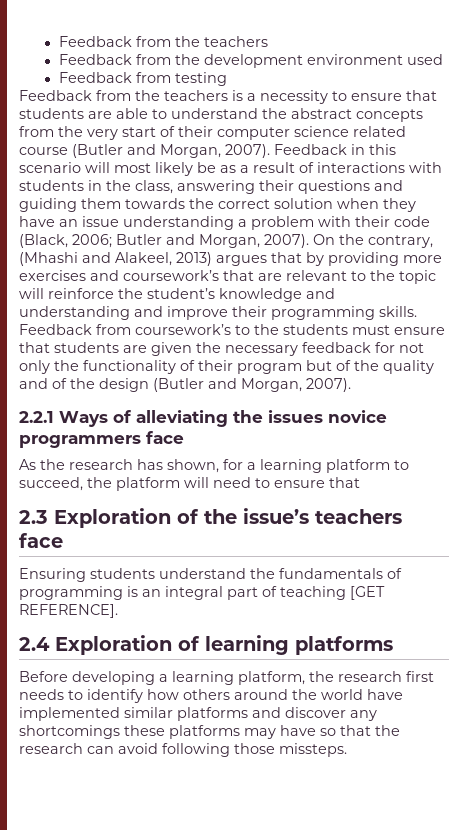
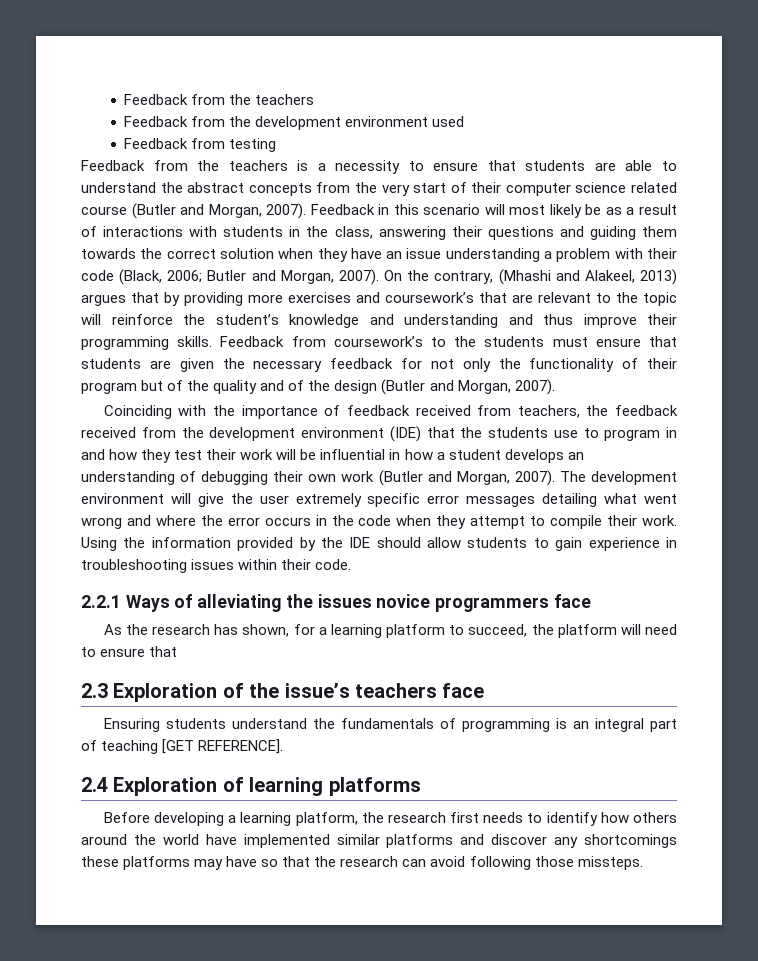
(163, 311) none -> [543,314,573,325] thus
(351, 385) none -> [103,405,679,419] [81,426,677,442] [81,449,584,463] [81,470,678,486] [81,493,677,507] [81,515,677,529] [81,537,677,551] [81,559,352,573] // Coinciding with the importance of feedback received from teachers, the feedback received from the development environment (IDE) that the students use to program in and how they test their work will be influential in how a student develops an understanding of debugging their own work (Butler and Morgan, 2007). The development environment will give the user extremely specific error messages detailing what went wrong and where the error occurs in the code when they attempt to compile their work. Using the information provided by the IDE should allow students to gain experience in troubleshooting issues within their code.

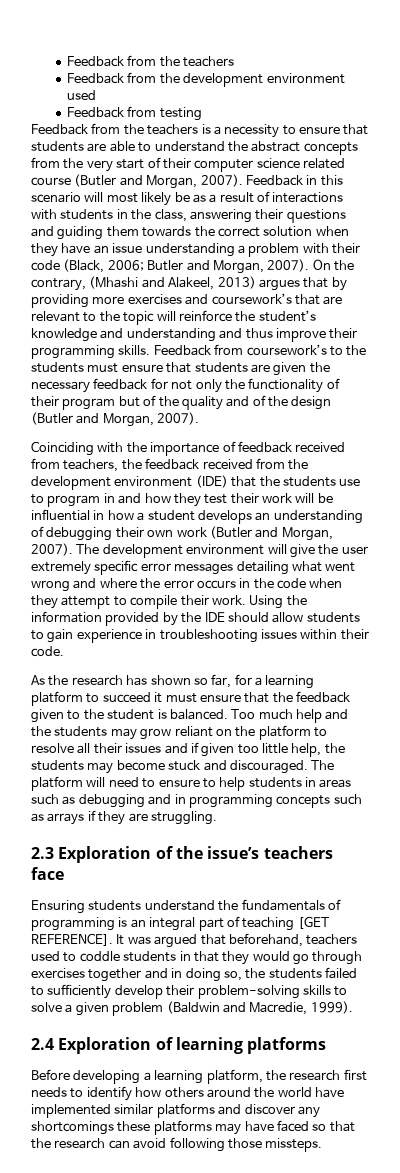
[81,594,591,612] // 2.2.1 Ways of alleviating the issues novice programmers face -> (64, 651) none
[242,624,290,637] shown, -> [150,674,232,688] shown so far,
[468,624,554,637] succeed, the -> [102,691,350,703] [31,709,349,723] [31,725,327,740] [31,742,345,757] [31,760,335,774] succeed it must ensure that the feedback given to the student is balanced. Too much help and the students may grow reliant on the platform to resolve all their issues and if given too little help, the students may become stuck and discouraged. The
[149,646,178,657] that -> [202,777,352,791] [31,794,362,808] [31,810,217,825] to help students in areas such as debugging and in programming concepts such as arrays if they are struggling.
(284, 746) none -> [116,933,358,948] [31,951,363,965] [31,967,357,982] [31,984,348,999] [31,1001,353,1016] It was argued that beforehand, teachers used to coddle students in that they would go through exercises together and in doing so, the students failed to sufficiently develop their problem-solving skills to solve a given problem (Baldwin and Macredie, 1999).
(258, 861) none -> [276,1120,309,1132] faced

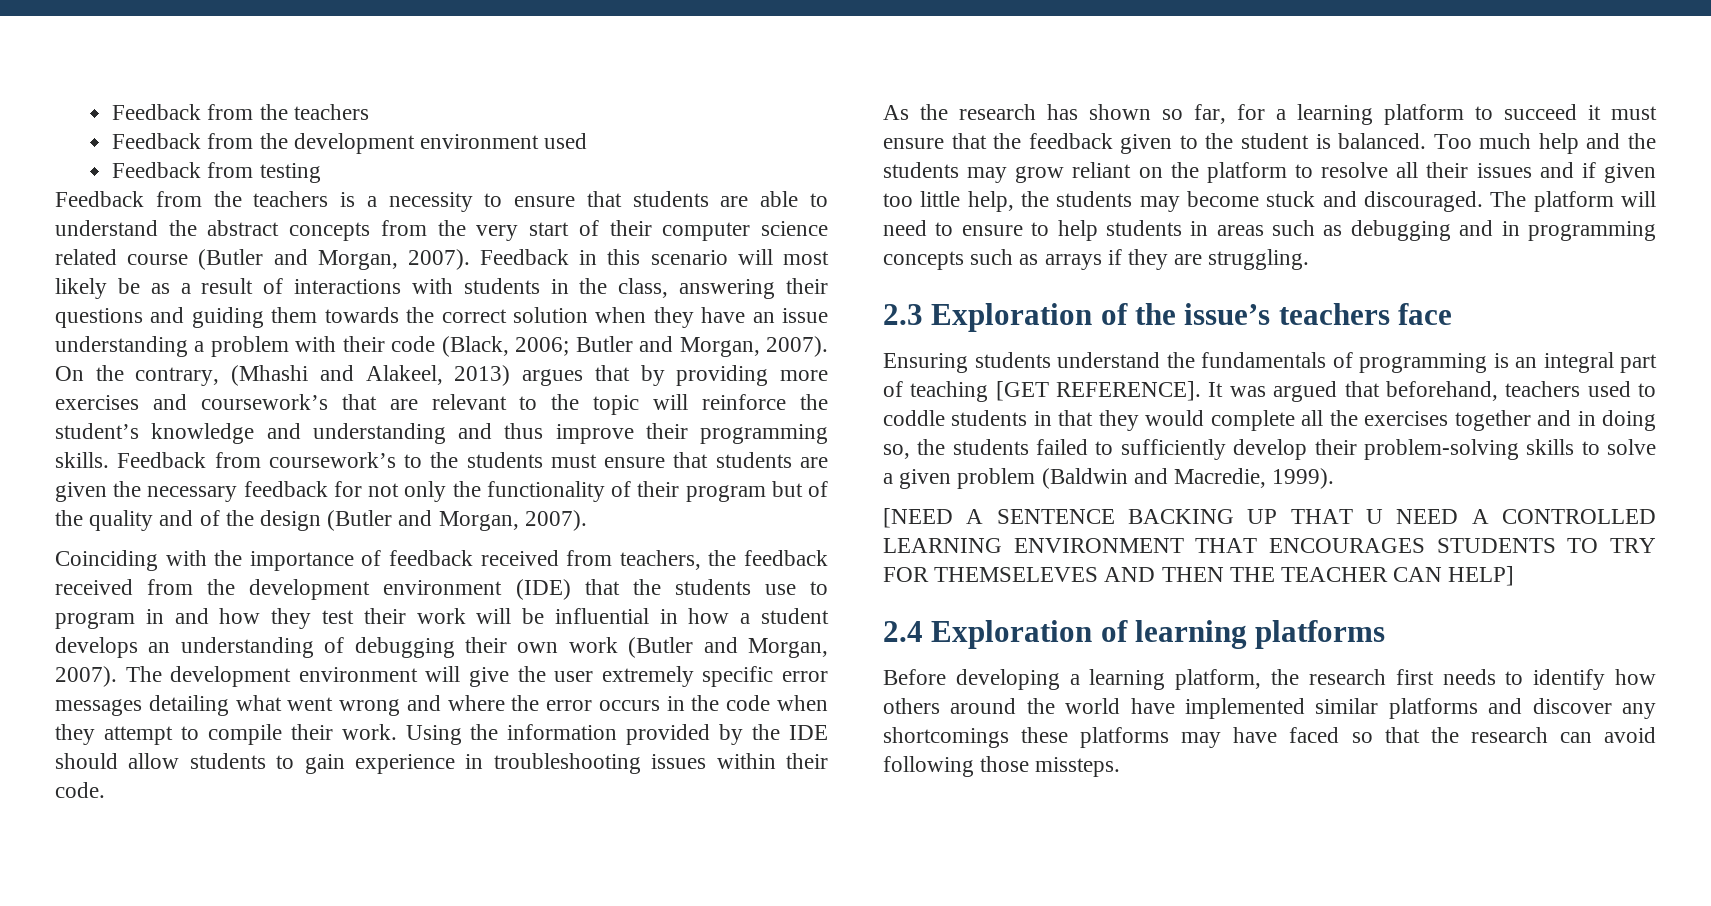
[293,951,363,965] go through -> [1210,410,1358,431] complete all the
(353, 1007) none -> [883,508,1656,528] [883,538,1656,553] [883,566,1515,586] // [NEED A SENTENCE BACKING UP THAT U NEED A CONTROLLED LEARNING ENVIRONMENT THAT ENCOURAGES STUDENTS TO TRY FOR THEMSELEVES AND THEN THE TEACHER CAN HELP]

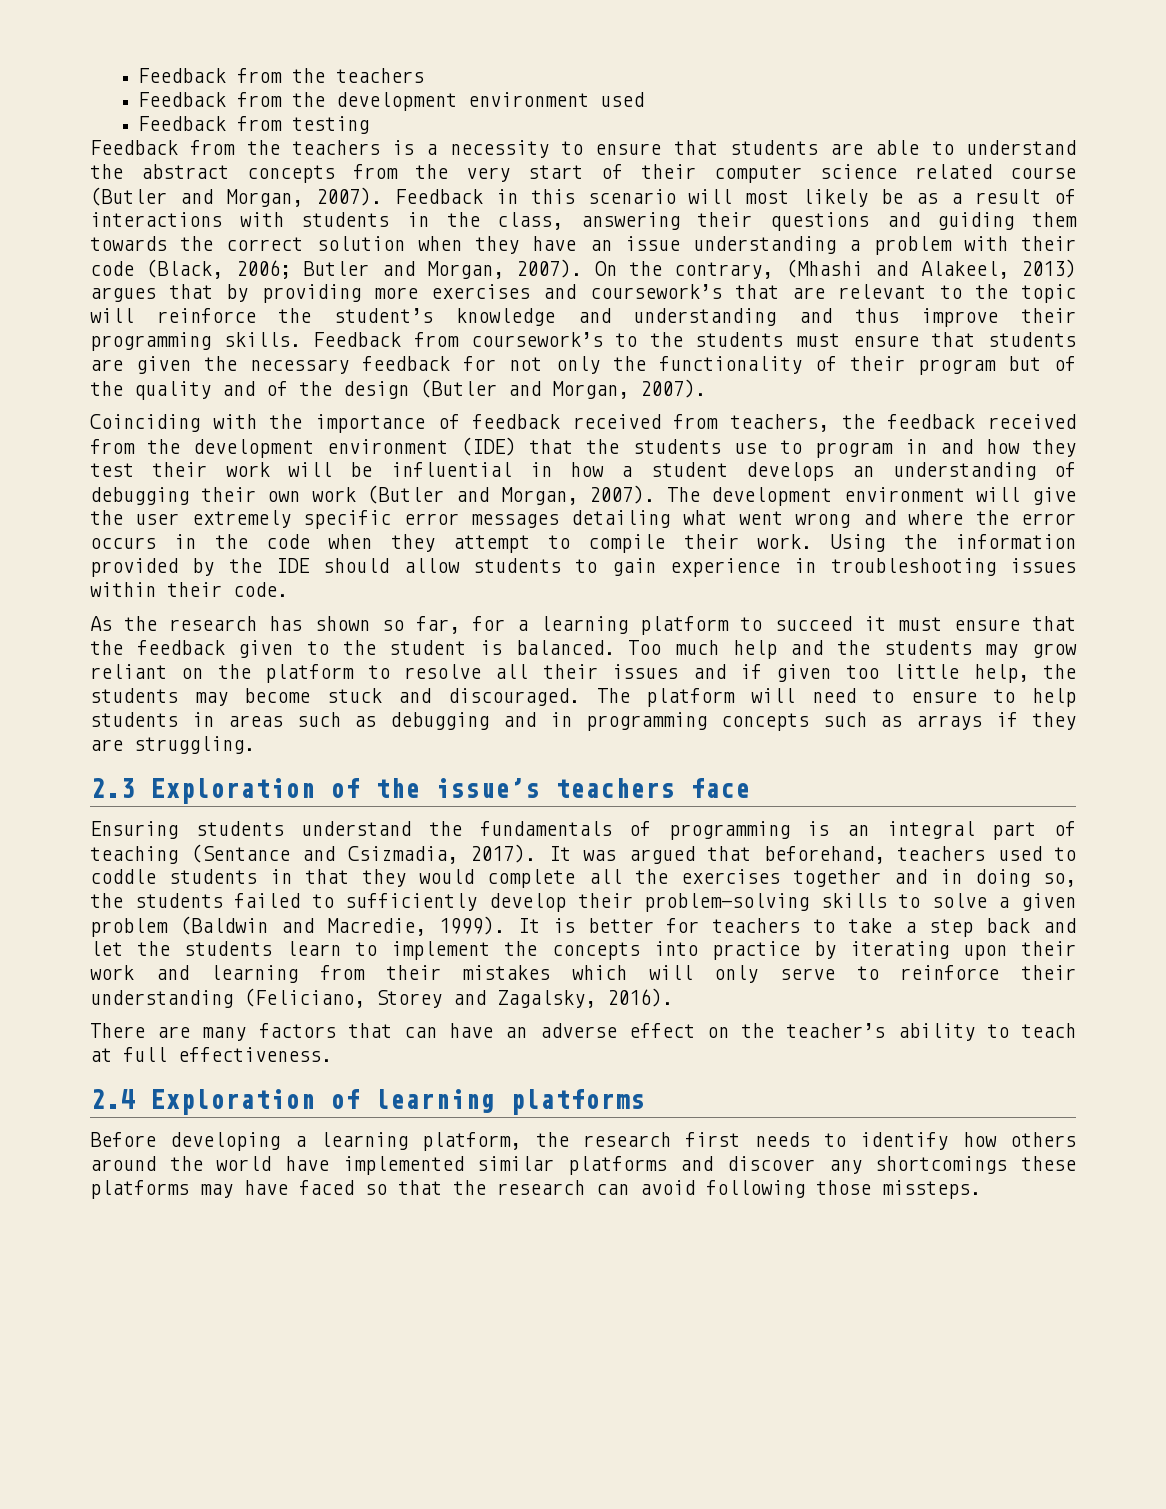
[995,381,1202,401] [GET REFERENCE]. -> [190,844,536,864] (Sentance and Csizmadia, 2017).
[883,508,1656,528] [883,538,1656,553] [883,566,1515,586] // [NEED A SENTENCE BACKING UP THAT U NEED A CONTROLLED LEARNING ENVIRONMENT THAT ENCOURAGES STUDENTS TO TRY FOR THEMSELEVES AND THEN THE TEACHER CAN HELP] -> [517,918,1076,937] [90,941,1077,960] [90,965,1076,983] [90,988,673,1008] [90,1023,1077,1041] [90,1047,332,1062] It is better for teachers to take a step back and let the students learn to implement the concepts into practice by iterating upon their work and learning from their mistakes which will only serve to reinforce their understanding (Feliciano, Storey and Zagalsky, 2016). // There are many factors that can have an adverse effect on the teacher’s ability to teach at full effectiveness.

